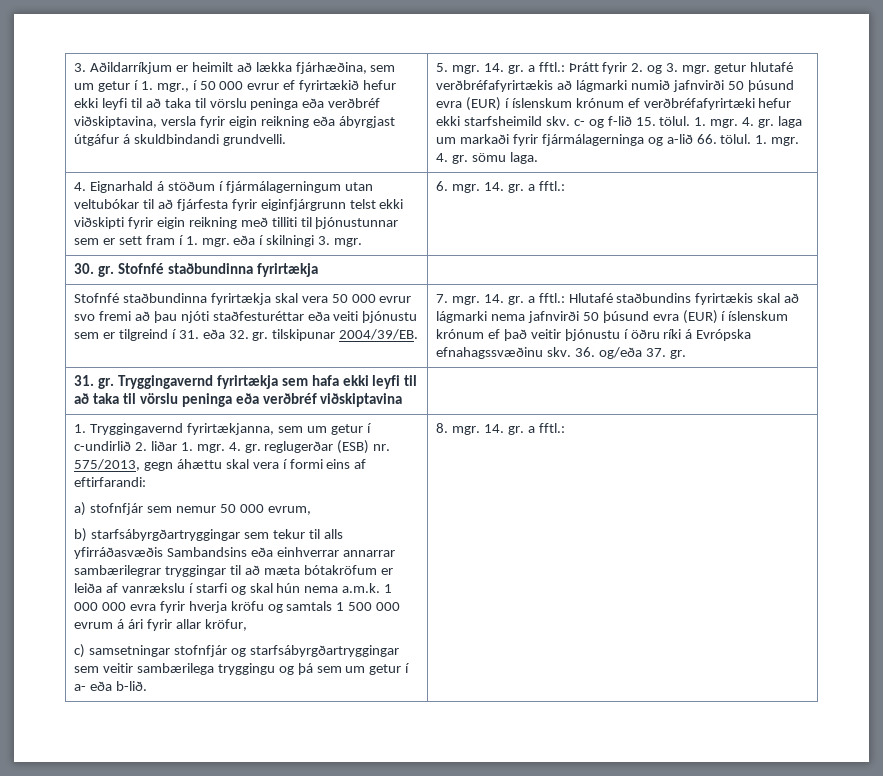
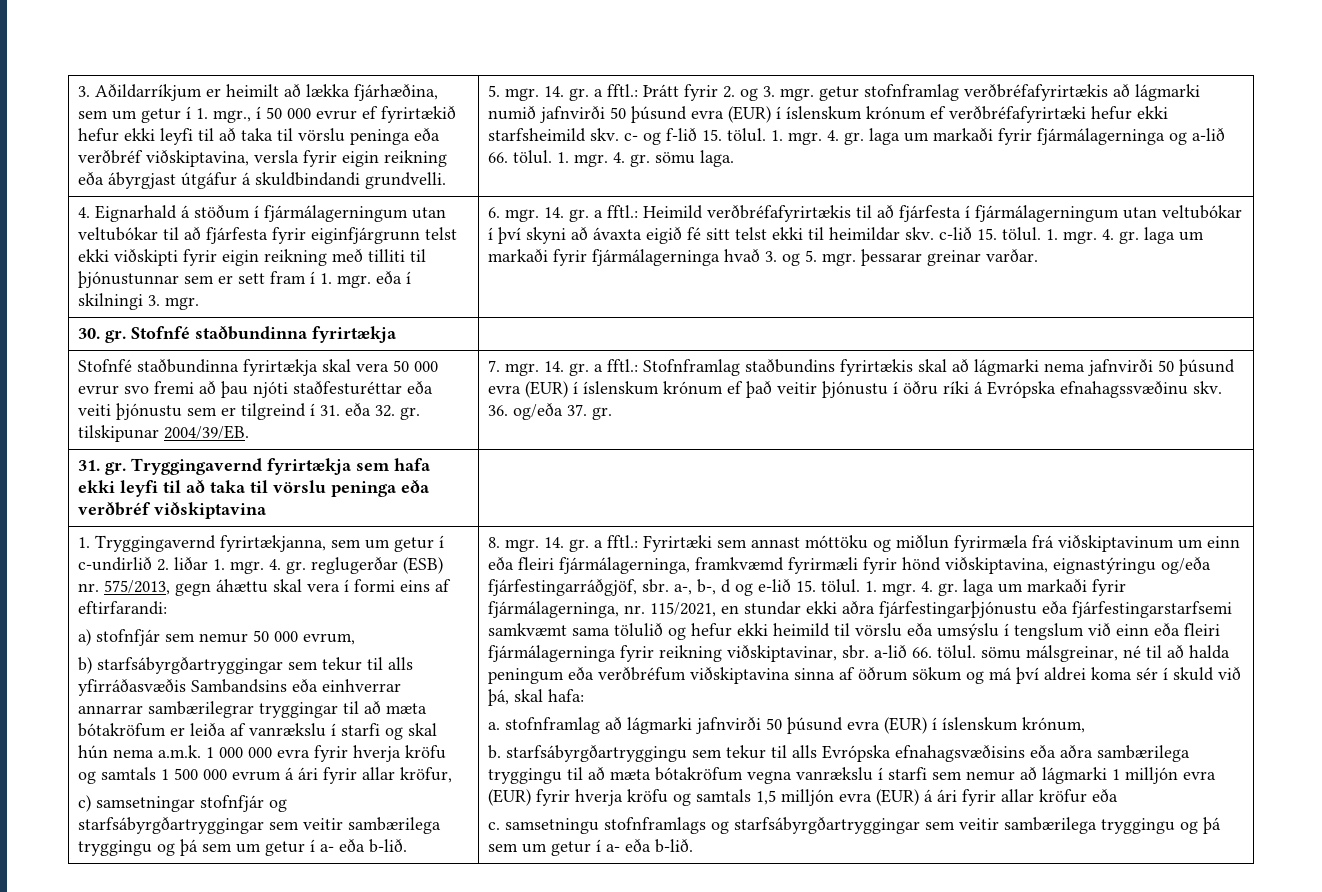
[749,62,793,72] hlutafé -> [864,84,960,101] stofnframlag
(565, 186) none -> [643,205,1243,222] [488,227,1205,244] [488,249,1039,266] Heimild verðbréfafyrirtækis til að fjárfesta í fjármálagerningum utan veltubókar í því skyni að ávaxta eigið fé sitt telst ekki til heimildar skv. c-lið 15. tölul. 1. mgr. 4. gr. laga um markaði fyrir fjármálagerninga hvað 3. og 5. mgr. þessarar greinar varðar.
[568,293,613,303] Hlutafé -> [643,359,741,376] Stofnframlag
(565, 428) none -> [643,535,1241,552] [488,557,1212,574] [488,579,1127,596] [488,601,1233,618] [488,623,1221,640] [488,645,1231,662] [488,667,1242,684] [488,689,585,706] [488,717,1086,734] [488,745,1191,762] [488,767,1217,784] [488,789,1119,806] [488,817,1222,834] [488,839,694,856] Fyrirtæki sem annast móttöku og miðlun fyrirmæla frá viðskiptavinum um einn eða fleiri fjármálagerninga, framkvæmd fyrirmæli fyrir hönd viðskiptavina, eignastýringu og/eða fjárfestingarráðgjöf, sbr. a-, b-, d og e-lið 15. tölul. 1. mgr. 4. gr. laga um markaði fyrir fjármálagerninga, nr. 115/2021, en stundar ekki aðra fjárfestingarþjónustu eða fjárfestingarstarfsemi samkvæmt sama tölulið og hefur ekki heimild til vörslu eða umsýslu í tengslum við einn eða fleiri fjármálagerninga fyrir reikning viðskiptavinar, sbr. a-lið 66. tölul. sömu málsgreinar, né til að halda peningum eða verðbréfum viðskiptavina sinna af öðrum sökum og má því aldrei koma sér í skuld við þá, skal hafa: // a. stofnframlag að lágmarki jafnvirði 50 þúsund evra (EUR) í íslenskum krónum, // b. starfsábyrgðartryggingu sem tekur til alls Evrópska efnahagsvæðisins eða aðra sambærilega tryggingu til að mæta bótakröfum vegna vanrækslu í starfi sem nemur að lágmarki 1 milljón evra (EUR) fyrir hverja kröfu og samtals 1,5 milljón evra (EUR) á ári fyrir allar kröfur eða // c. samsetningu stofnframlags og starfsábyrgðartryggingar sem veitir sambærilega tryggingu og þá sem um getur í a- eða b-lið.

